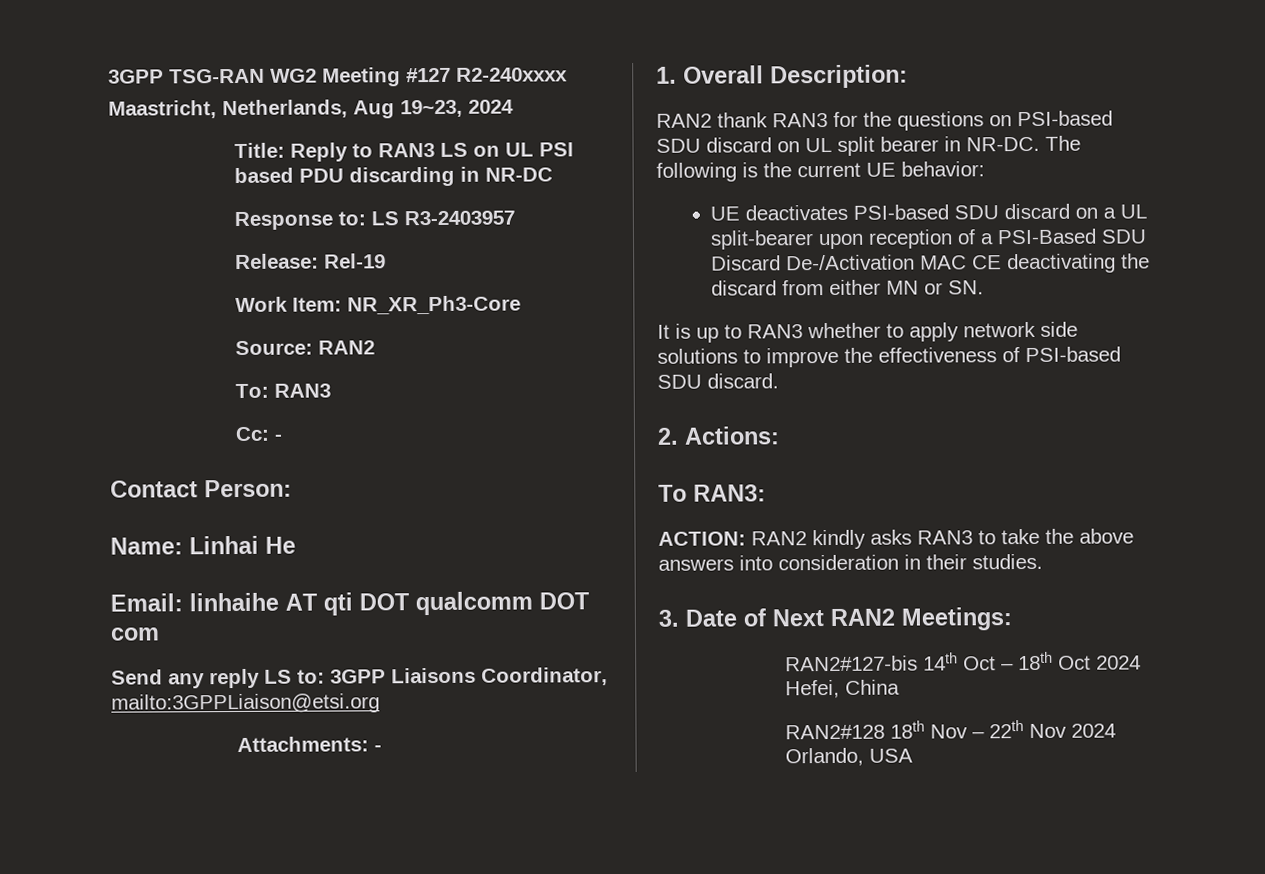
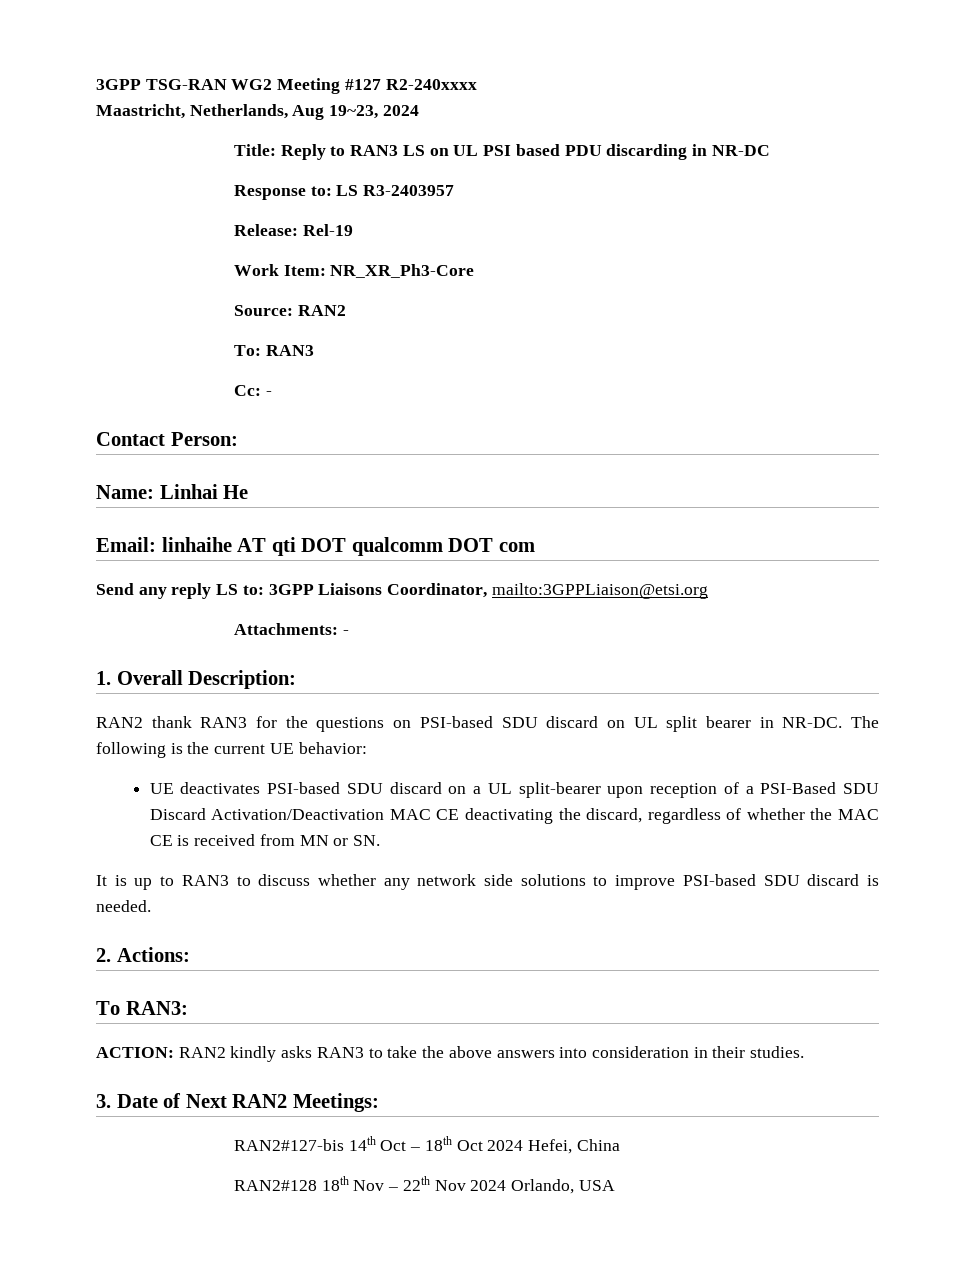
[786,254,916,271] De-/Activation -> [211,809,385,820] Activation/Deactivation
[711,279,882,296] discard from either -> [586,808,879,824] [149,834,295,846] discard, regardless of whether the MAC CE is received from
[807,322,959,342] whether to apply -> [236,874,410,890] to discuss whether any
[844,346,1121,363] [657,373,779,389] the effectiveness of PSI-based SDU discard. -> [682,874,879,886] [96,900,151,912] PSI-based SDU discard is needed.

